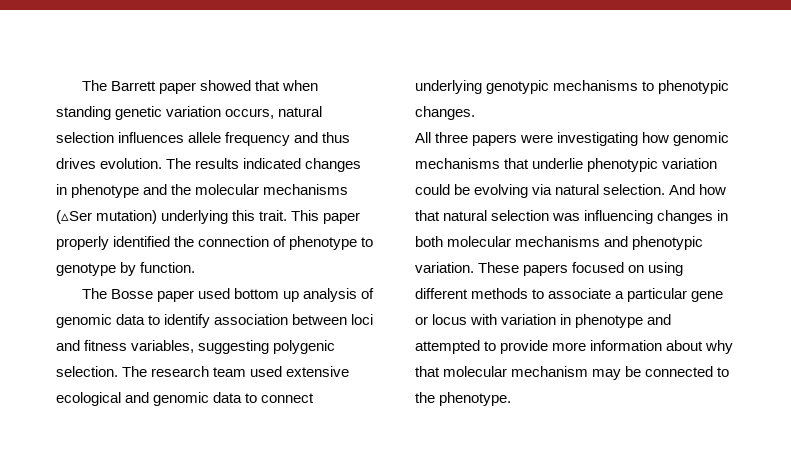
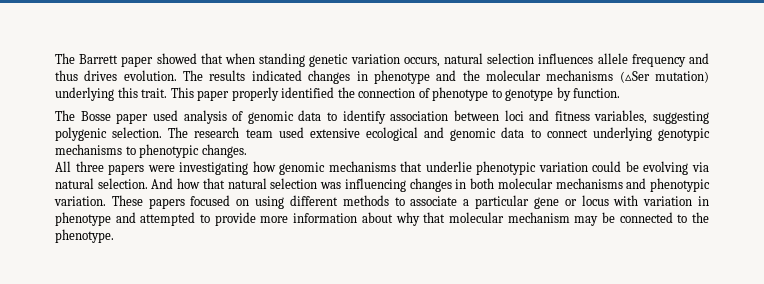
[234,288,300,302] bottom up -> (178, 115) none

